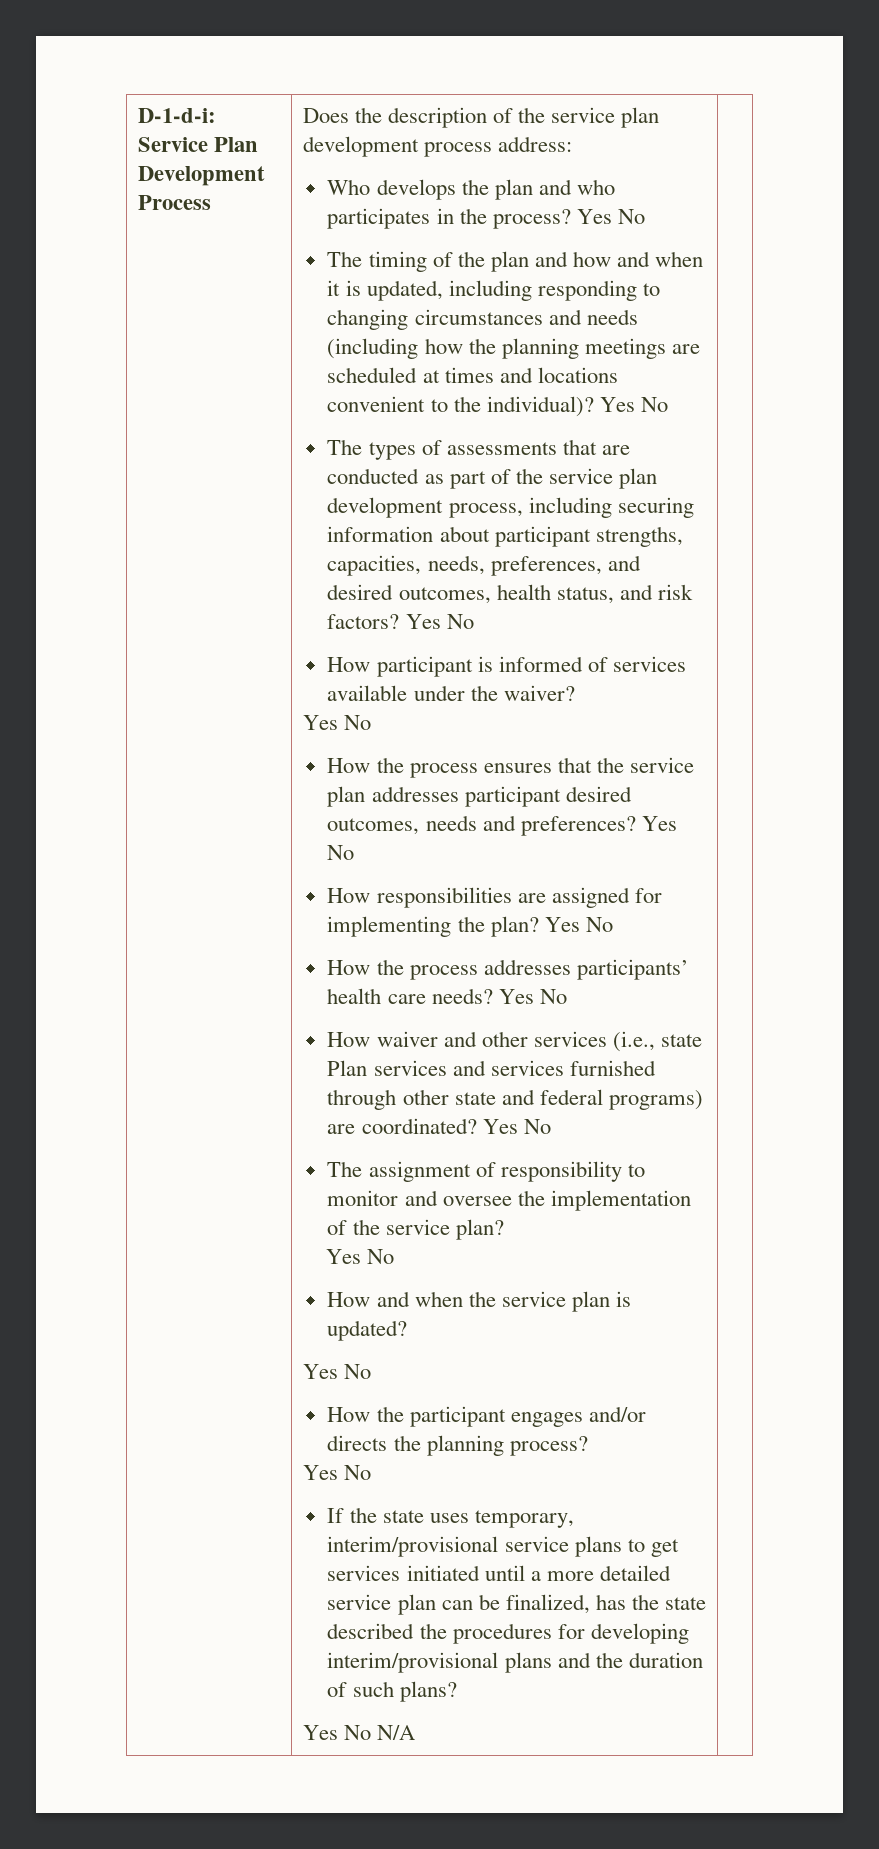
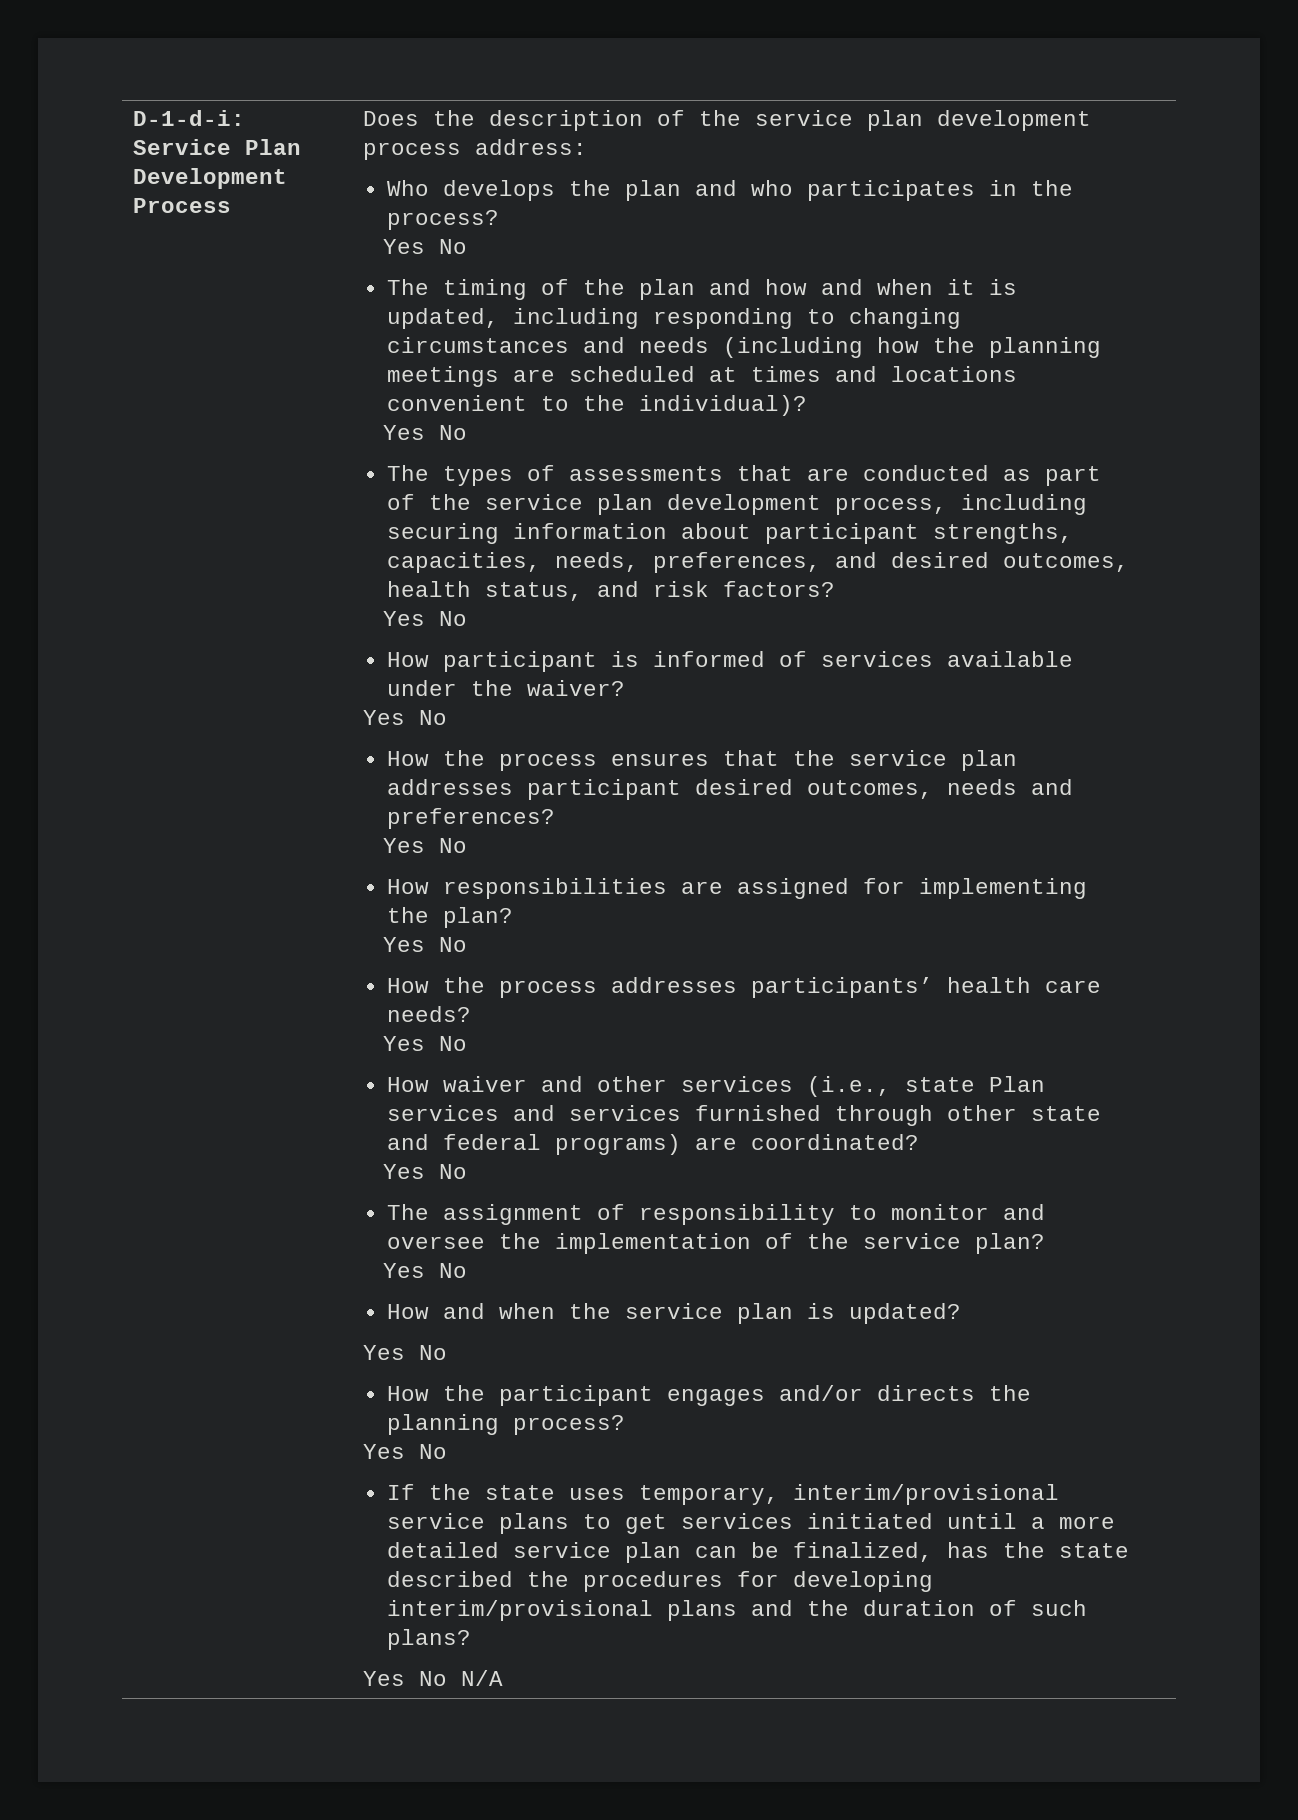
(571, 219) none -> (500, 220) //
(594, 406) none -> (808, 405) //
(400, 621) none -> (836, 589) //
(636, 826) none -> (556, 818) //
(539, 926) none -> (514, 917) //
(493, 996) none -> (472, 1014) //
(477, 1126) none -> (920, 1142) //

